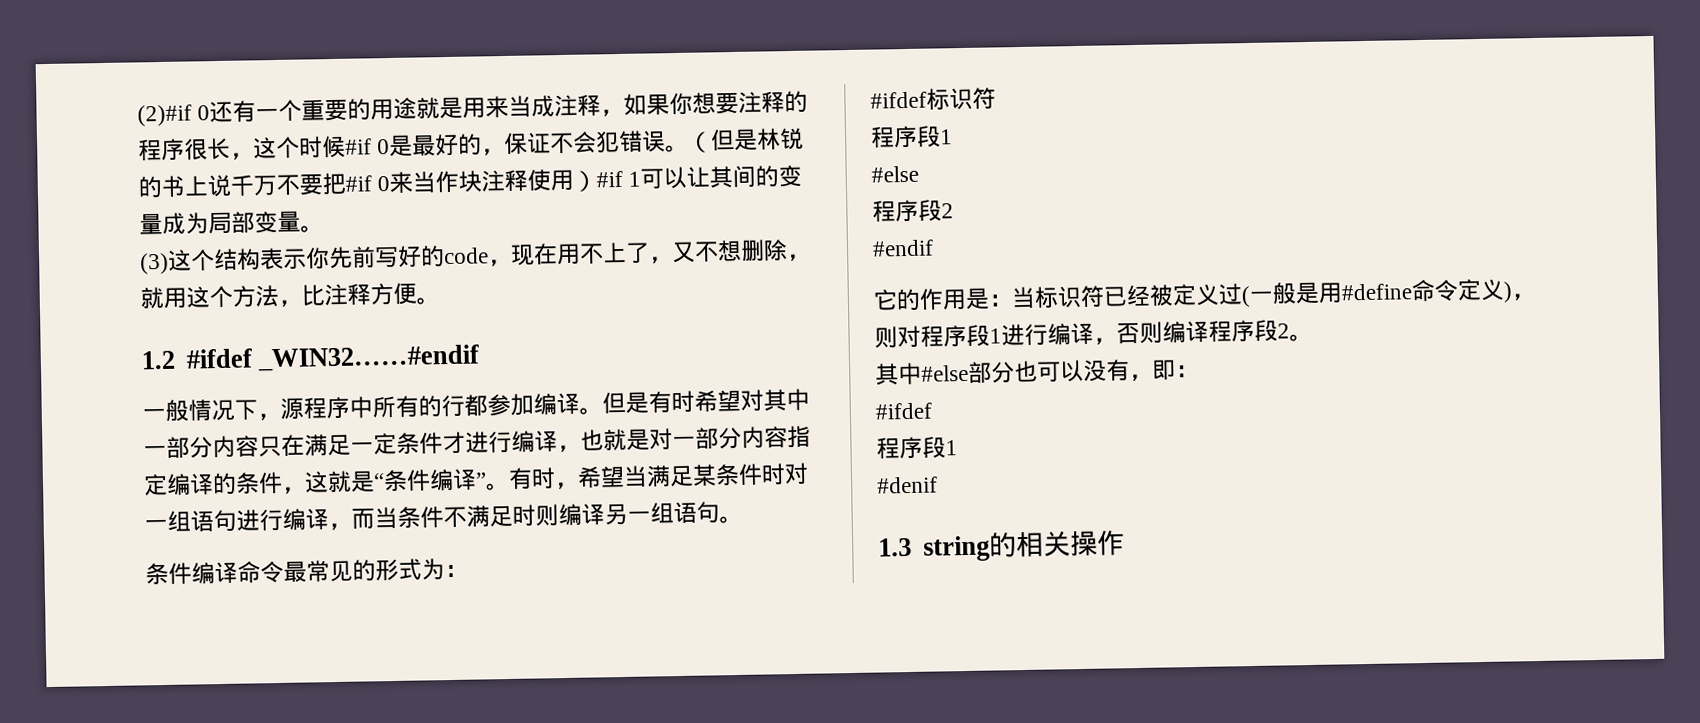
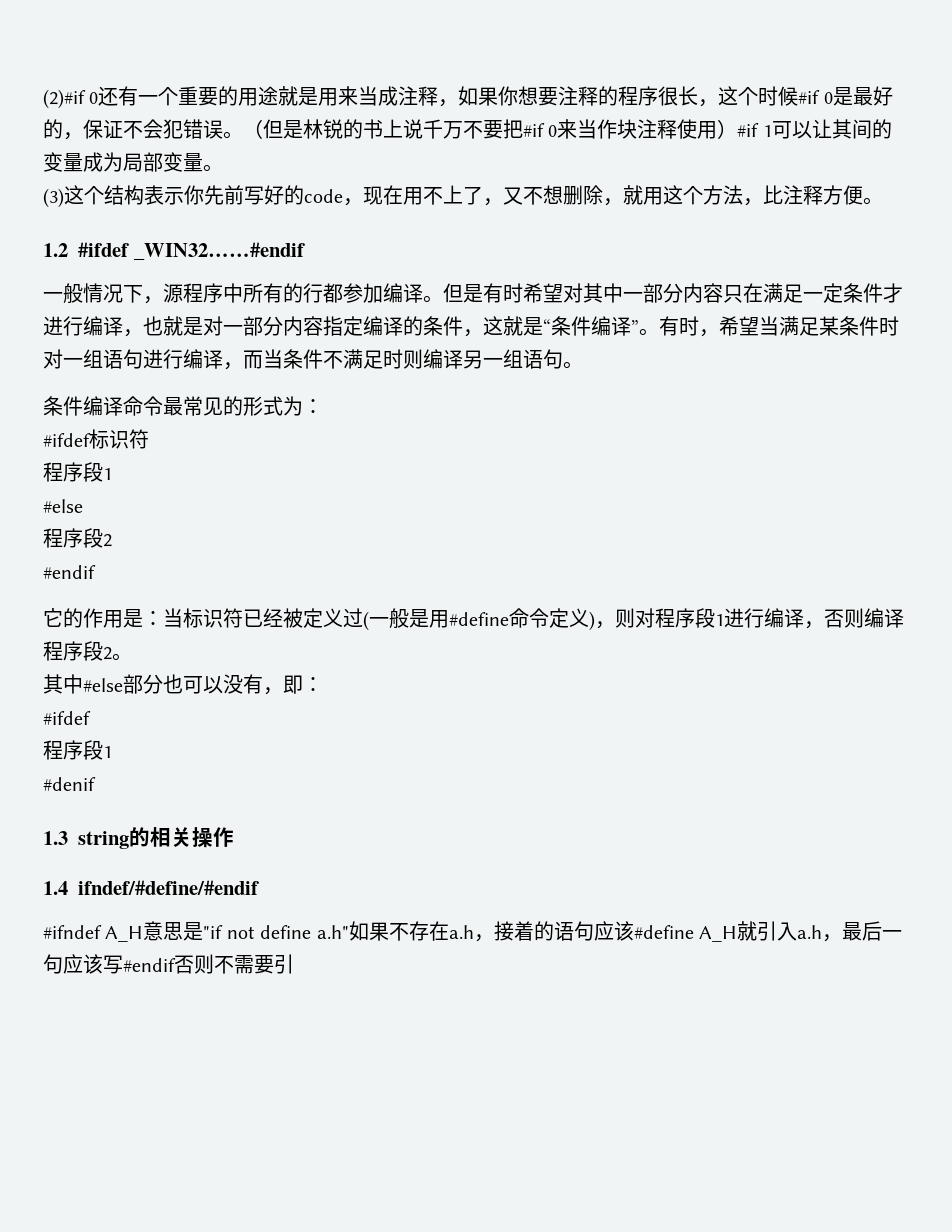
(1125, 543) none -> [43,880,259,895] [43,921,902,942] [43,954,294,974] // 1.4 ifndef/#define/#endif // #ifndef A_H意思是"if not define a.h"如果不存在a.h，接着的语句应该#define A_H就引入a.h，最后一句应该写#endif否则不需要引

